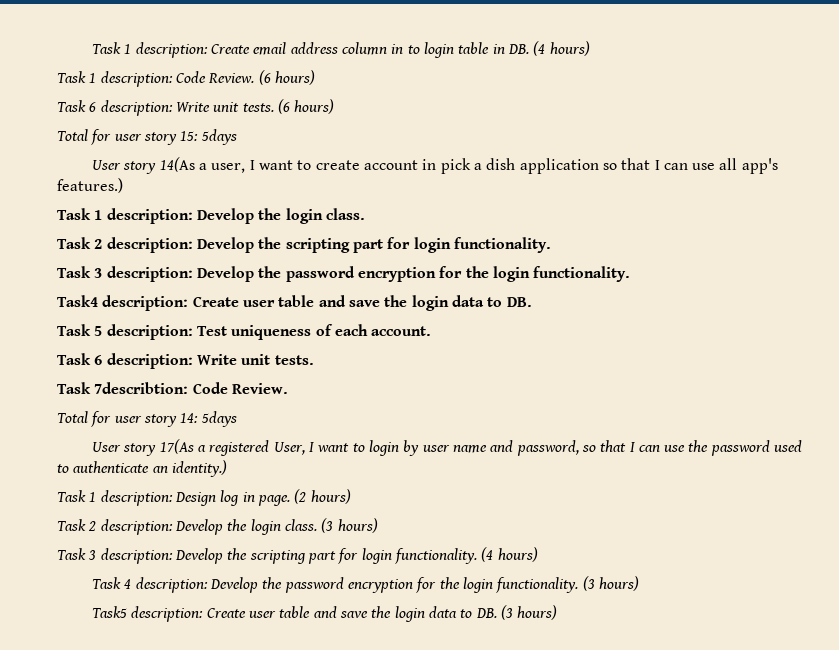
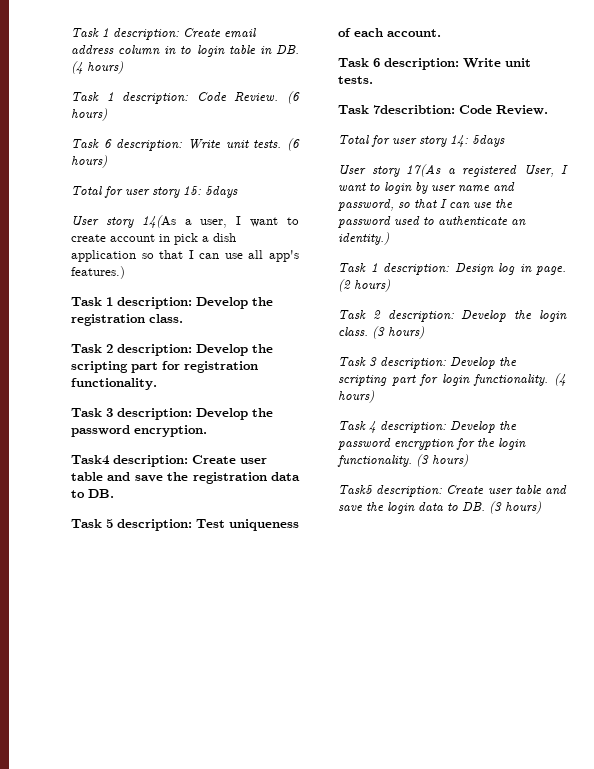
[285,208,323,224] login -> [71,314,145,326] registration
[413,237,451,253] login -> [184,361,258,373] registration
[357,266,631,282] encryption for the login functionality. -> [134,425,207,437] encryption.
[411,295,449,311] login -> [192,472,267,484] registration

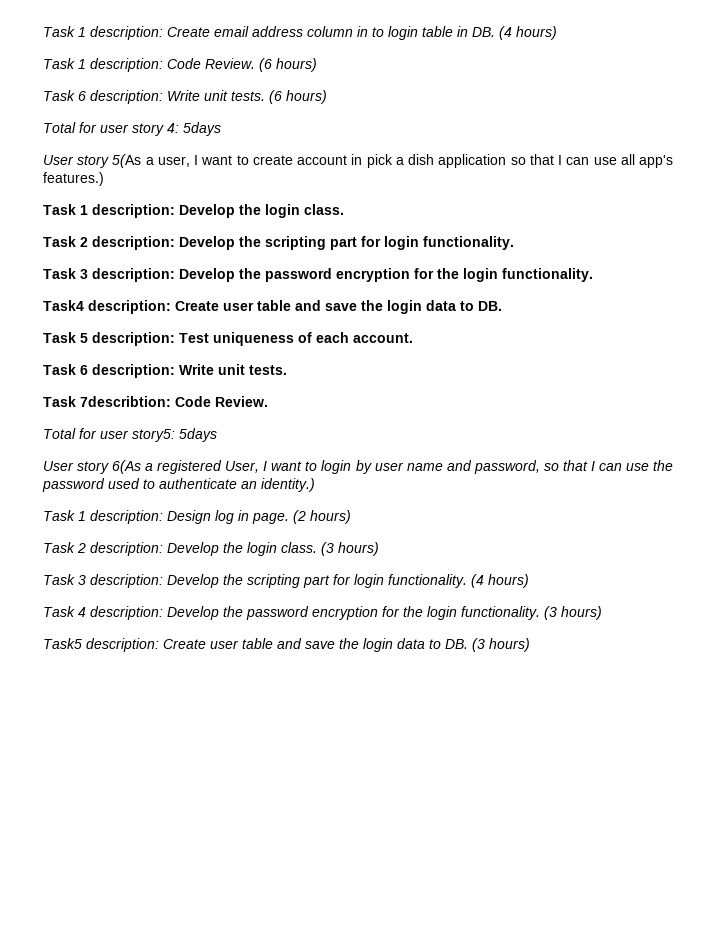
[183,186,238,198] [71,215,176,228] 15: 5days // User story 14(As -> [167,122,221,136] [43,154,142,168] 4: 5days // User story 5(As
[71,314,145,326] registration -> [265,204,300,218] login
[184,361,258,373] registration -> [384,236,419,250] login
[134,425,207,437] encryption. -> [336,268,593,282] encryption for the login functionality.
[192,472,267,484] registration -> [387,300,422,314] login
[419,135,505,147] [338,164,441,177] story 14: 5days // User story 17(As -> [132,428,217,442] [43,460,142,474] story5: 5days // User story 6(As

